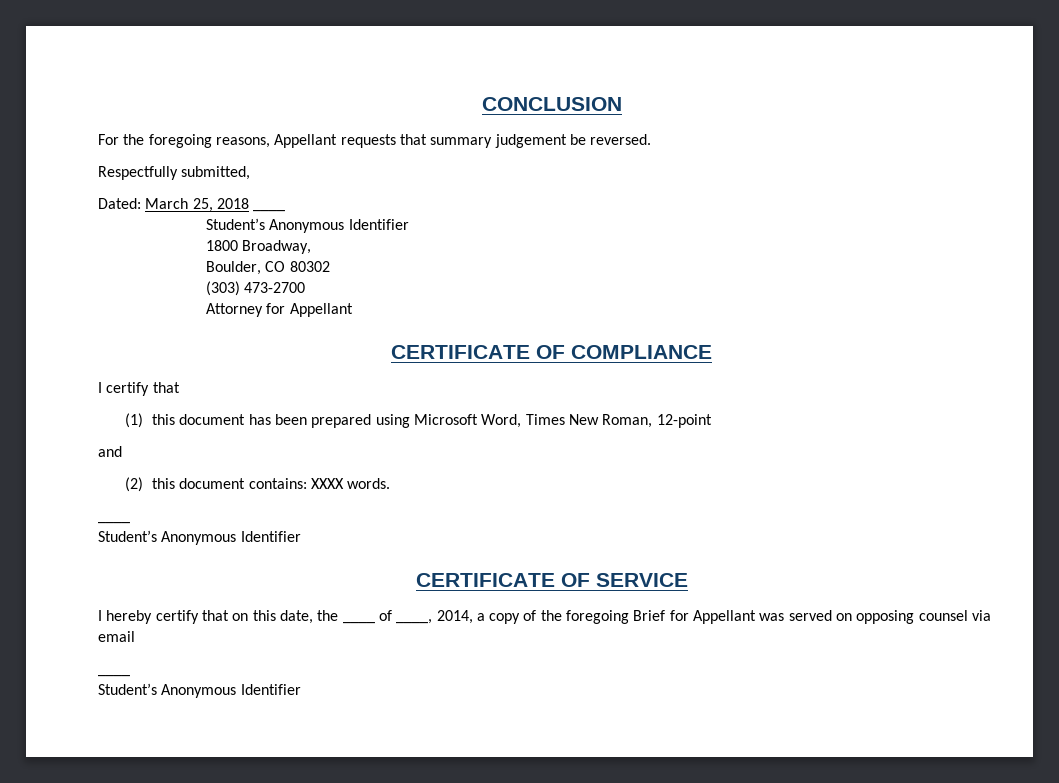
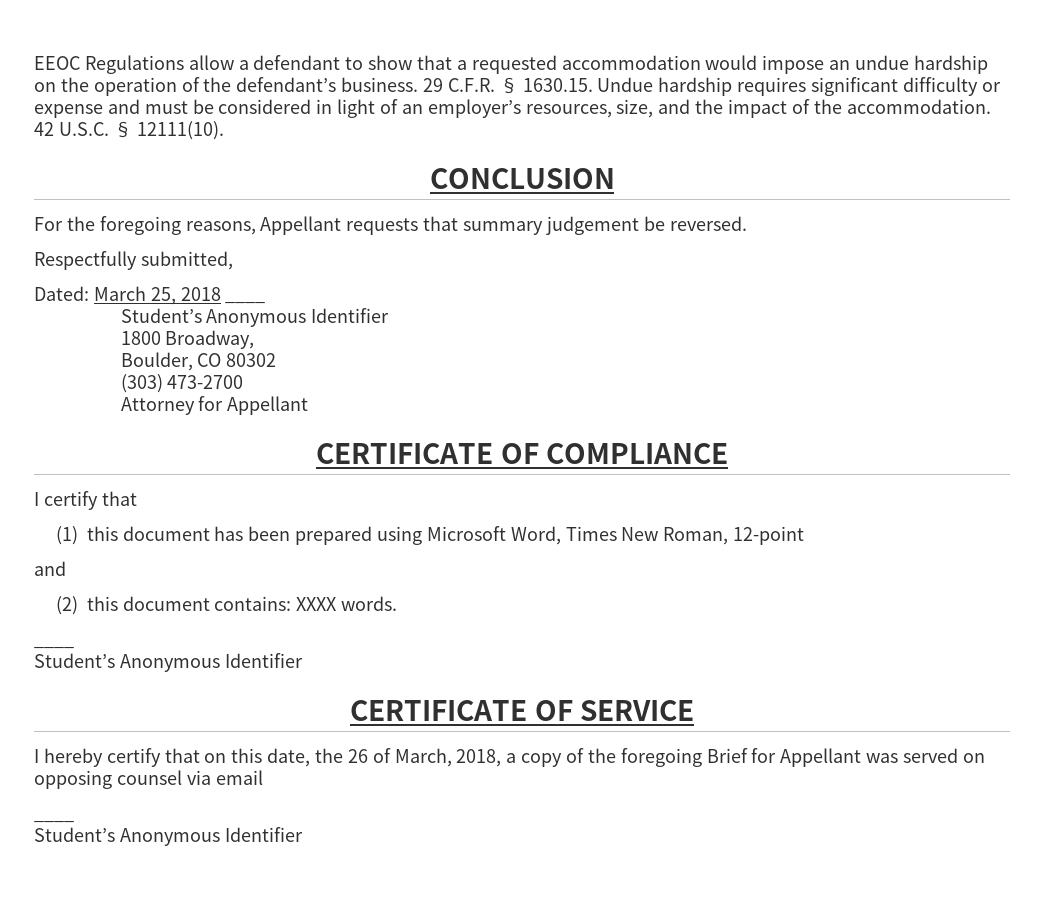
(481, 104) none -> [34,55,988,74] [34,77,1001,96] [34,99,991,118] [34,121,224,140] EEOC Regulations allow a defendant to show that a requested accommodation would impose an undue hardship on the operation of the defendant’s business. 29 C.F.R. § 1630.15. Undue hardship requires significant difficulty or expense and must be considered in light of an employer’s resources, size, and the impact of the accommodation. 42 U.S.C. § 12111(10). //
[342,621,375,624] [378,610,473,624] ____ of ____, 2014, -> [347,748,502,767] 26 of March, 2018,

